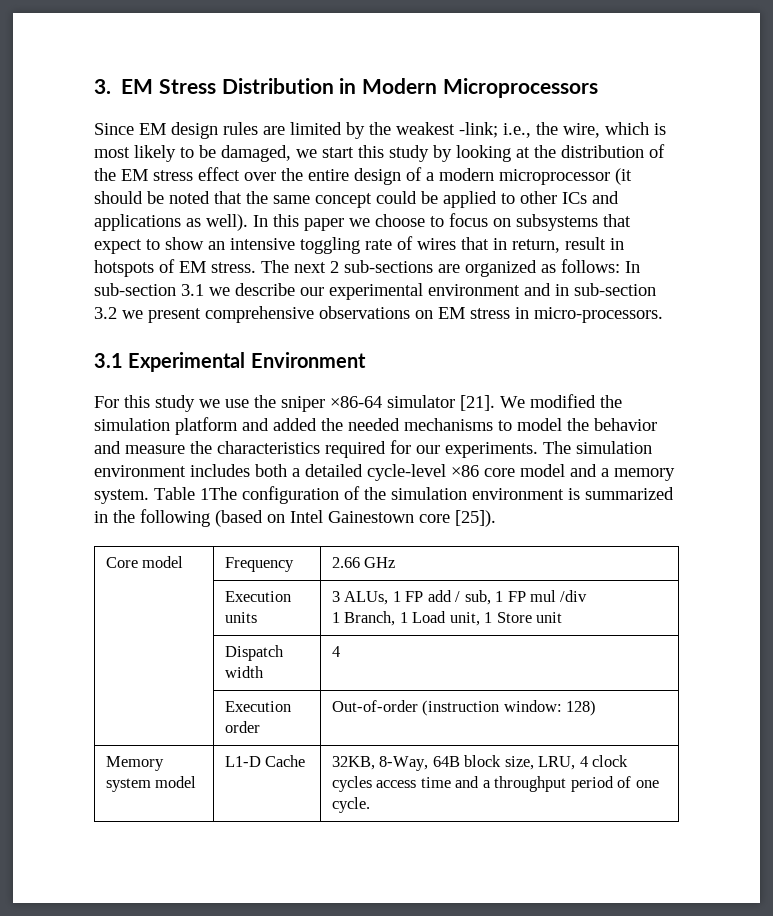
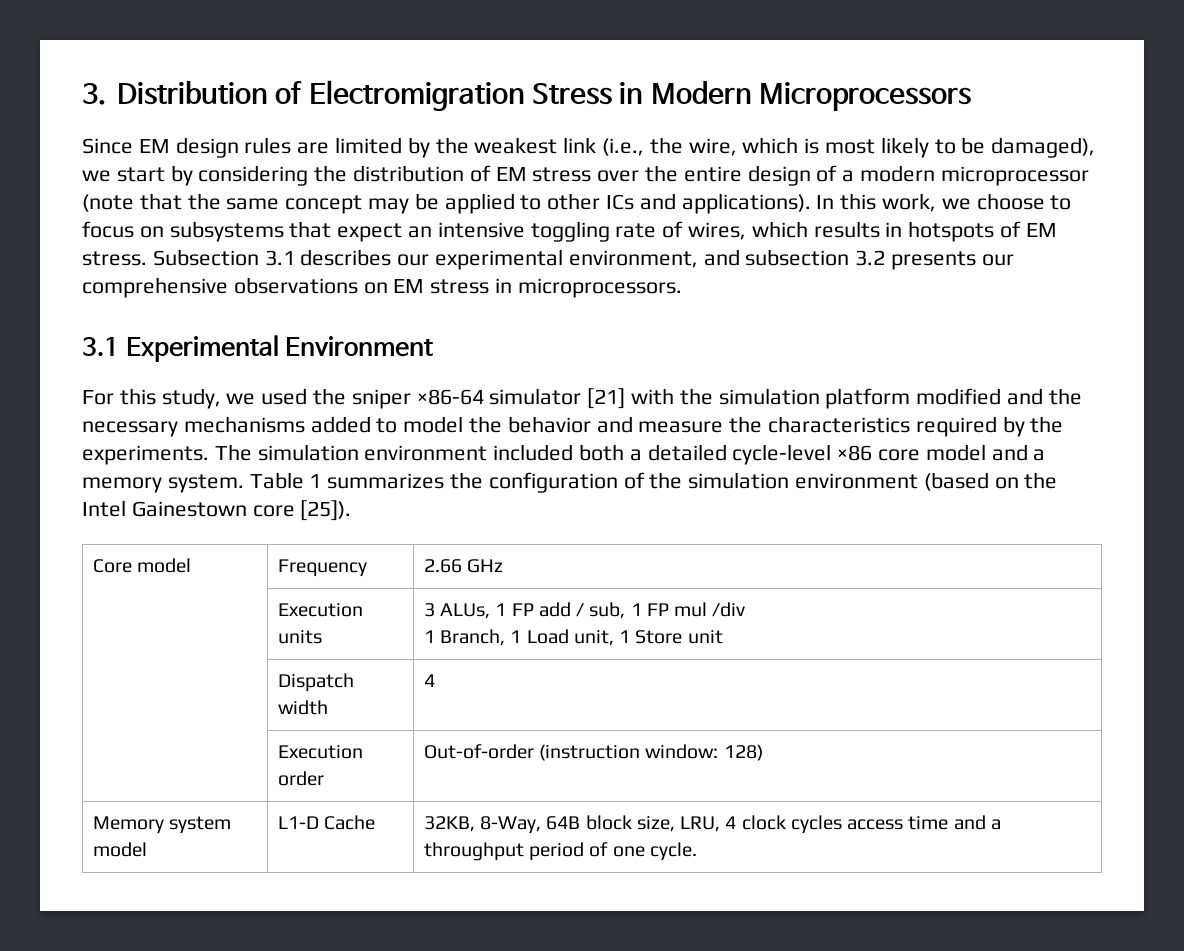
[121,78,334,94] EM Stress Distribution -> [116,80,612,111] Distribution of Electromigration Stress
[459,122,531,138] -link; i.e., -> [563,137,645,156] link (i.e.,
[221,145,291,162] damaged, -> [991,137,1096,158] damaged),
[358,145,530,162] this study by looking at -> [170,165,309,186] by considering
[94,167,240,181] the EM stress effect -> [495,167,592,182] EM stress
[615,168,632,185] [94,191,210,204] (it should be noted -> [82,194,134,212] (note
[376,191,417,204] could -> [368,198,410,214] may
[94,214,248,231] applications as well). -> [681,193,811,214] applications).
[304,218,344,231] paper -> [882,193,937,212] work,
[146,237,204,250] to show -> (403, 232) none
[417,237,606,253] wires that in return, result -> [688,221,880,240] wires, which results
[261,259,640,277] [94,283,656,300] [94,307,201,323] The next 2 sub-sections are organized as follows: In sub-section 3.1 we describe our experimental environment and in sub-section 3.2 we present -> [152,249,1014,270] Subsection 3.1 describes our experimental environment, and subsection 3.2 presents our
[534,307,663,323] micro-processors. -> [517,278,682,298] microprocessors.
[155,395,249,412] study we use -> [161,388,308,409] study, we used
[460,394,622,411] [94,417,493,435] [21]. We modified the simulation platform and added the needed mechanisms -> [587,388,1082,409] [82,416,371,437] [21] with the simulation platform modified and the necessary mechanisms added
[390,440,440,454] for our -> [1002,416,1064,437] by the
[190,464,250,477] includes -> [493,444,574,461] included
[200,487,237,500] 1The -> [309,472,484,489] 1 summarizes the
[568,487,674,500] [94,509,210,527] is summarized in the following -> (919, 481) none
(285, 518) none -> [1024,472,1058,489] the

